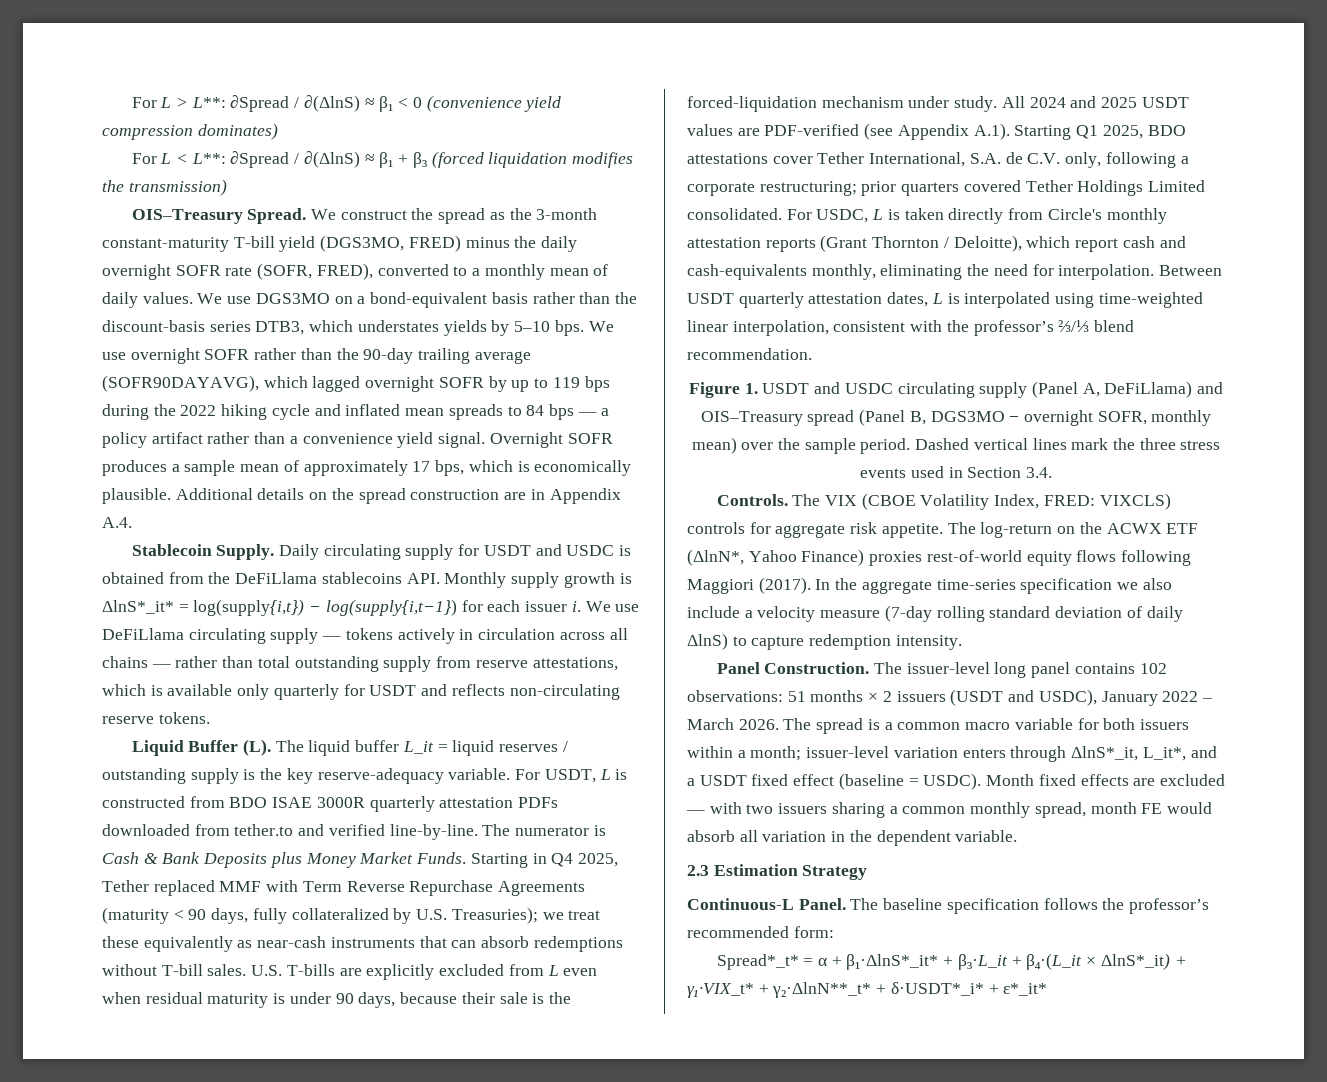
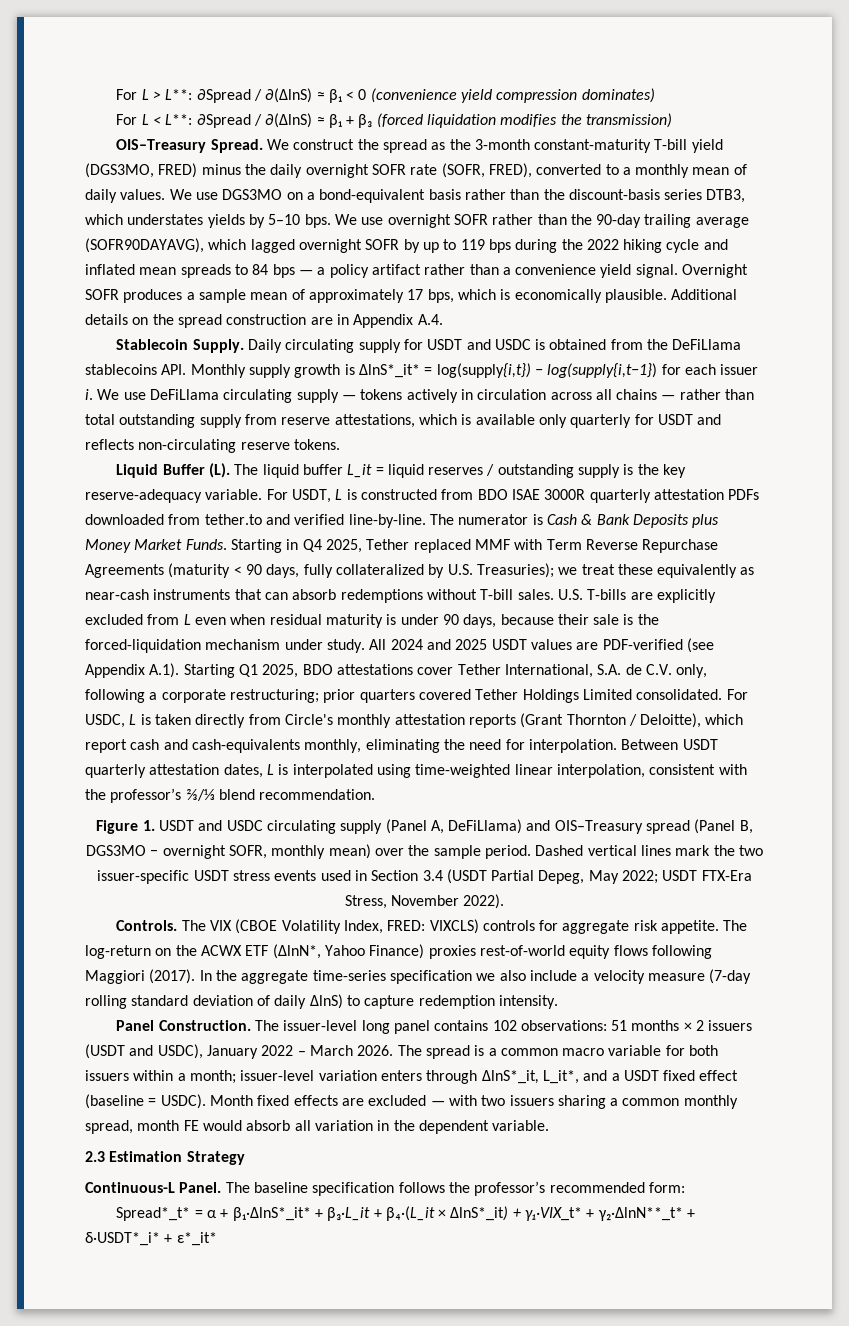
[1139,438,1176,450] three -> [738,845,763,856] [97,870,229,884] two issuer-specific USDT
[1025,467,1052,478] 3.4. -> [422,869,752,884] [344,894,505,909] 3.4 (USDT Partial Depeg, May 2022; USDT FTX-Era Stress, November 2022).

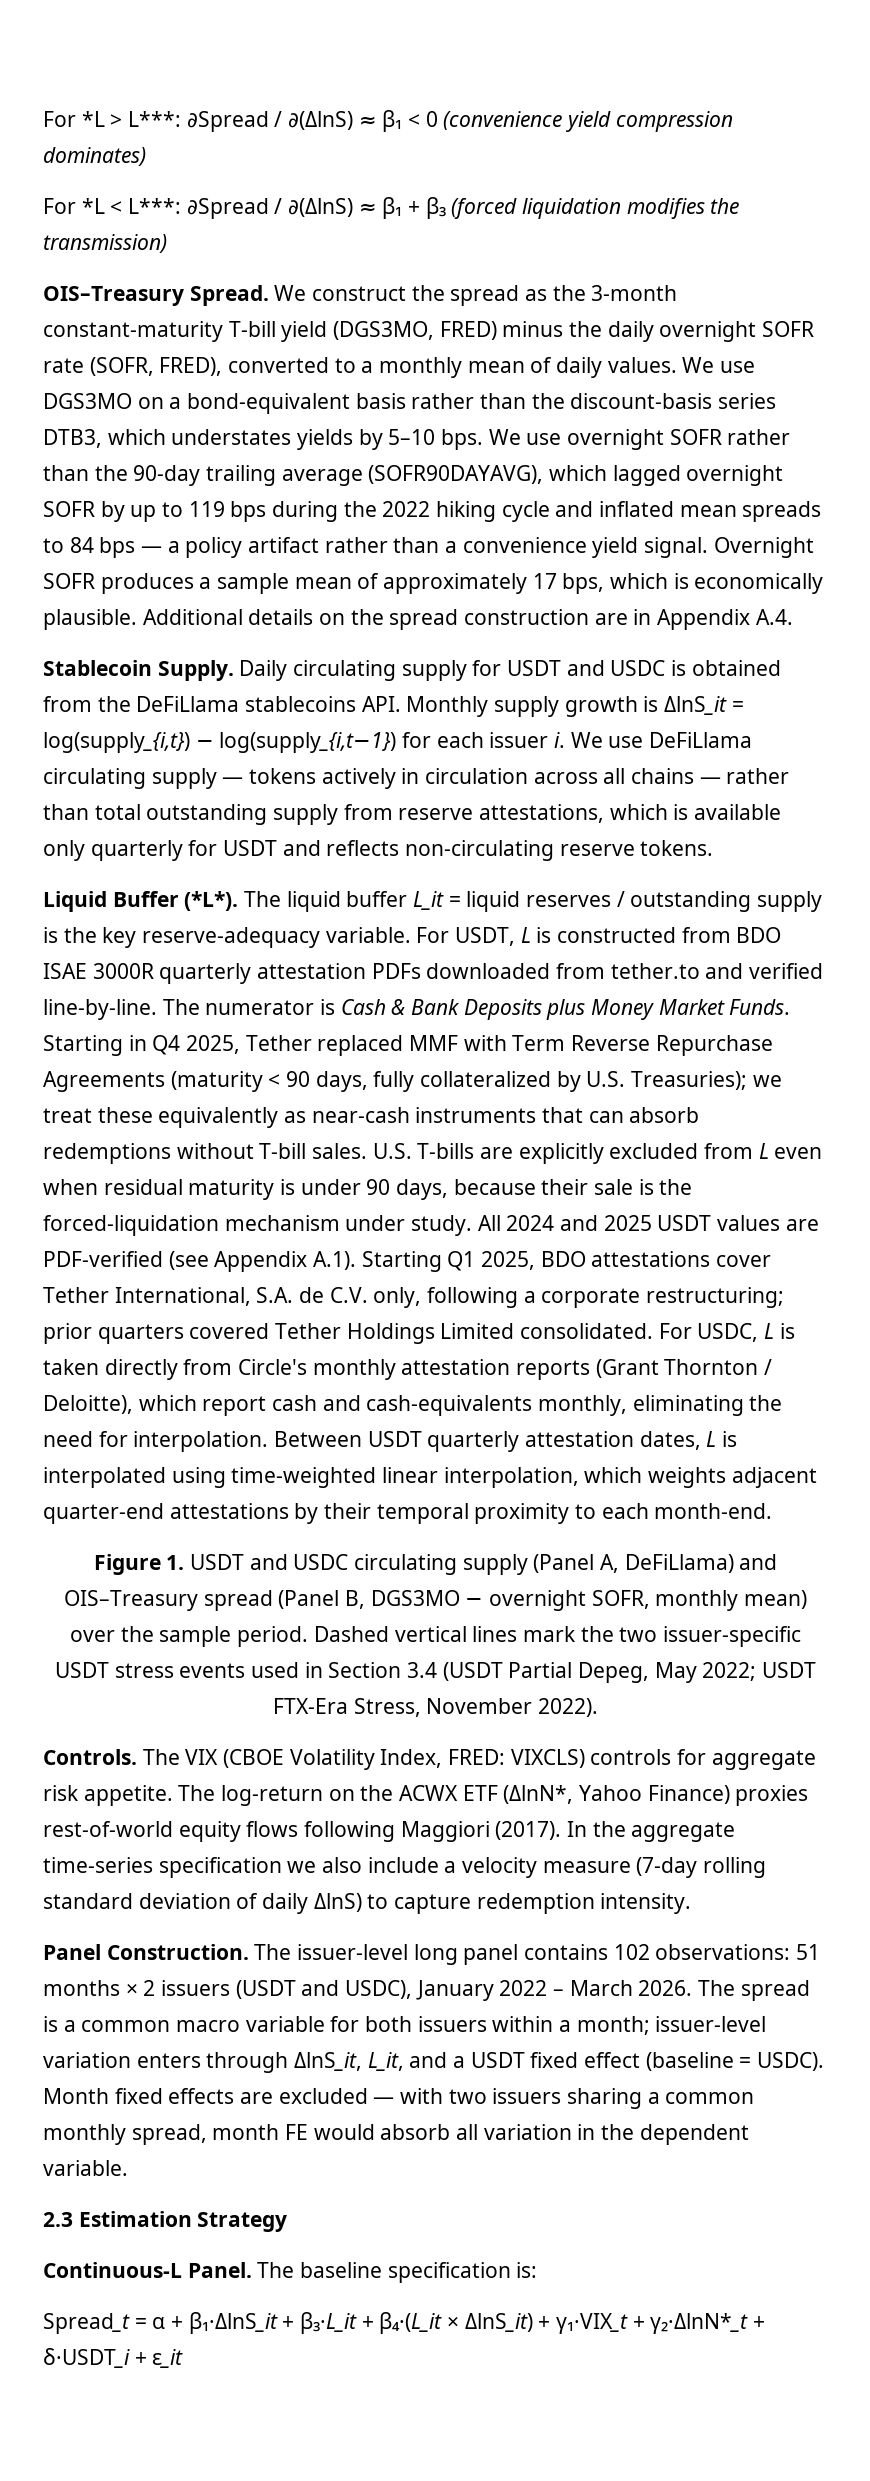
[116,89,193,100] For L > L**: -> [43,111,182,127] For *L > L***:
[141,114,193,125] L < L**: -> [81,198,182,214] *L < L***:
[358,363,658,378] ΔlnS*_it* = log(supply{i,t}) − log(supply{i,t−1}) -> [664,696,744,715] [43,732,397,753] ΔlnS_it = log(supply_{i,t}) − log(supply_{i,t−1})
[208,463,230,478] (L). -> [184,891,239,911] (*L*).
[649,764,747,775] [85,788,376,803] consistent with the professor’s ⅔/⅓ blend recommendation. -> [584,1467,817,1488] [43,1503,773,1524] which weights adjacent quarter-end attestations by their temporal proximity to each month-end.
[481,1070,579,1084] ΔlnS*_it, L_it*, -> [294,2052,404,2071] ΔlnS_it, L_it,
[398,1181,685,1196] [116,1207,191,1221] follows the professor’s recommended form: // Spread*_t* -> [516,2262,538,2278] [43,2313,130,2334] is: // Spread_t
[232,1207,311,1221] β₁·ΔlnS*_it* -> [188,2312,278,2334] β₁·ΔlnS_it
[450,1206,696,1221] [85,1232,217,1246] ΔlnS*_it) + γ₁·VIX_t* + γ₂·ΔlnN**_t* + δ·USDT*_i* + ε*_it* -> [464,2313,766,2334] [43,2348,184,2368] ΔlnS_it) + γ₁·VIX_t + γ₂·ΔlnN*_t + δ·USDT_i + ε_it

